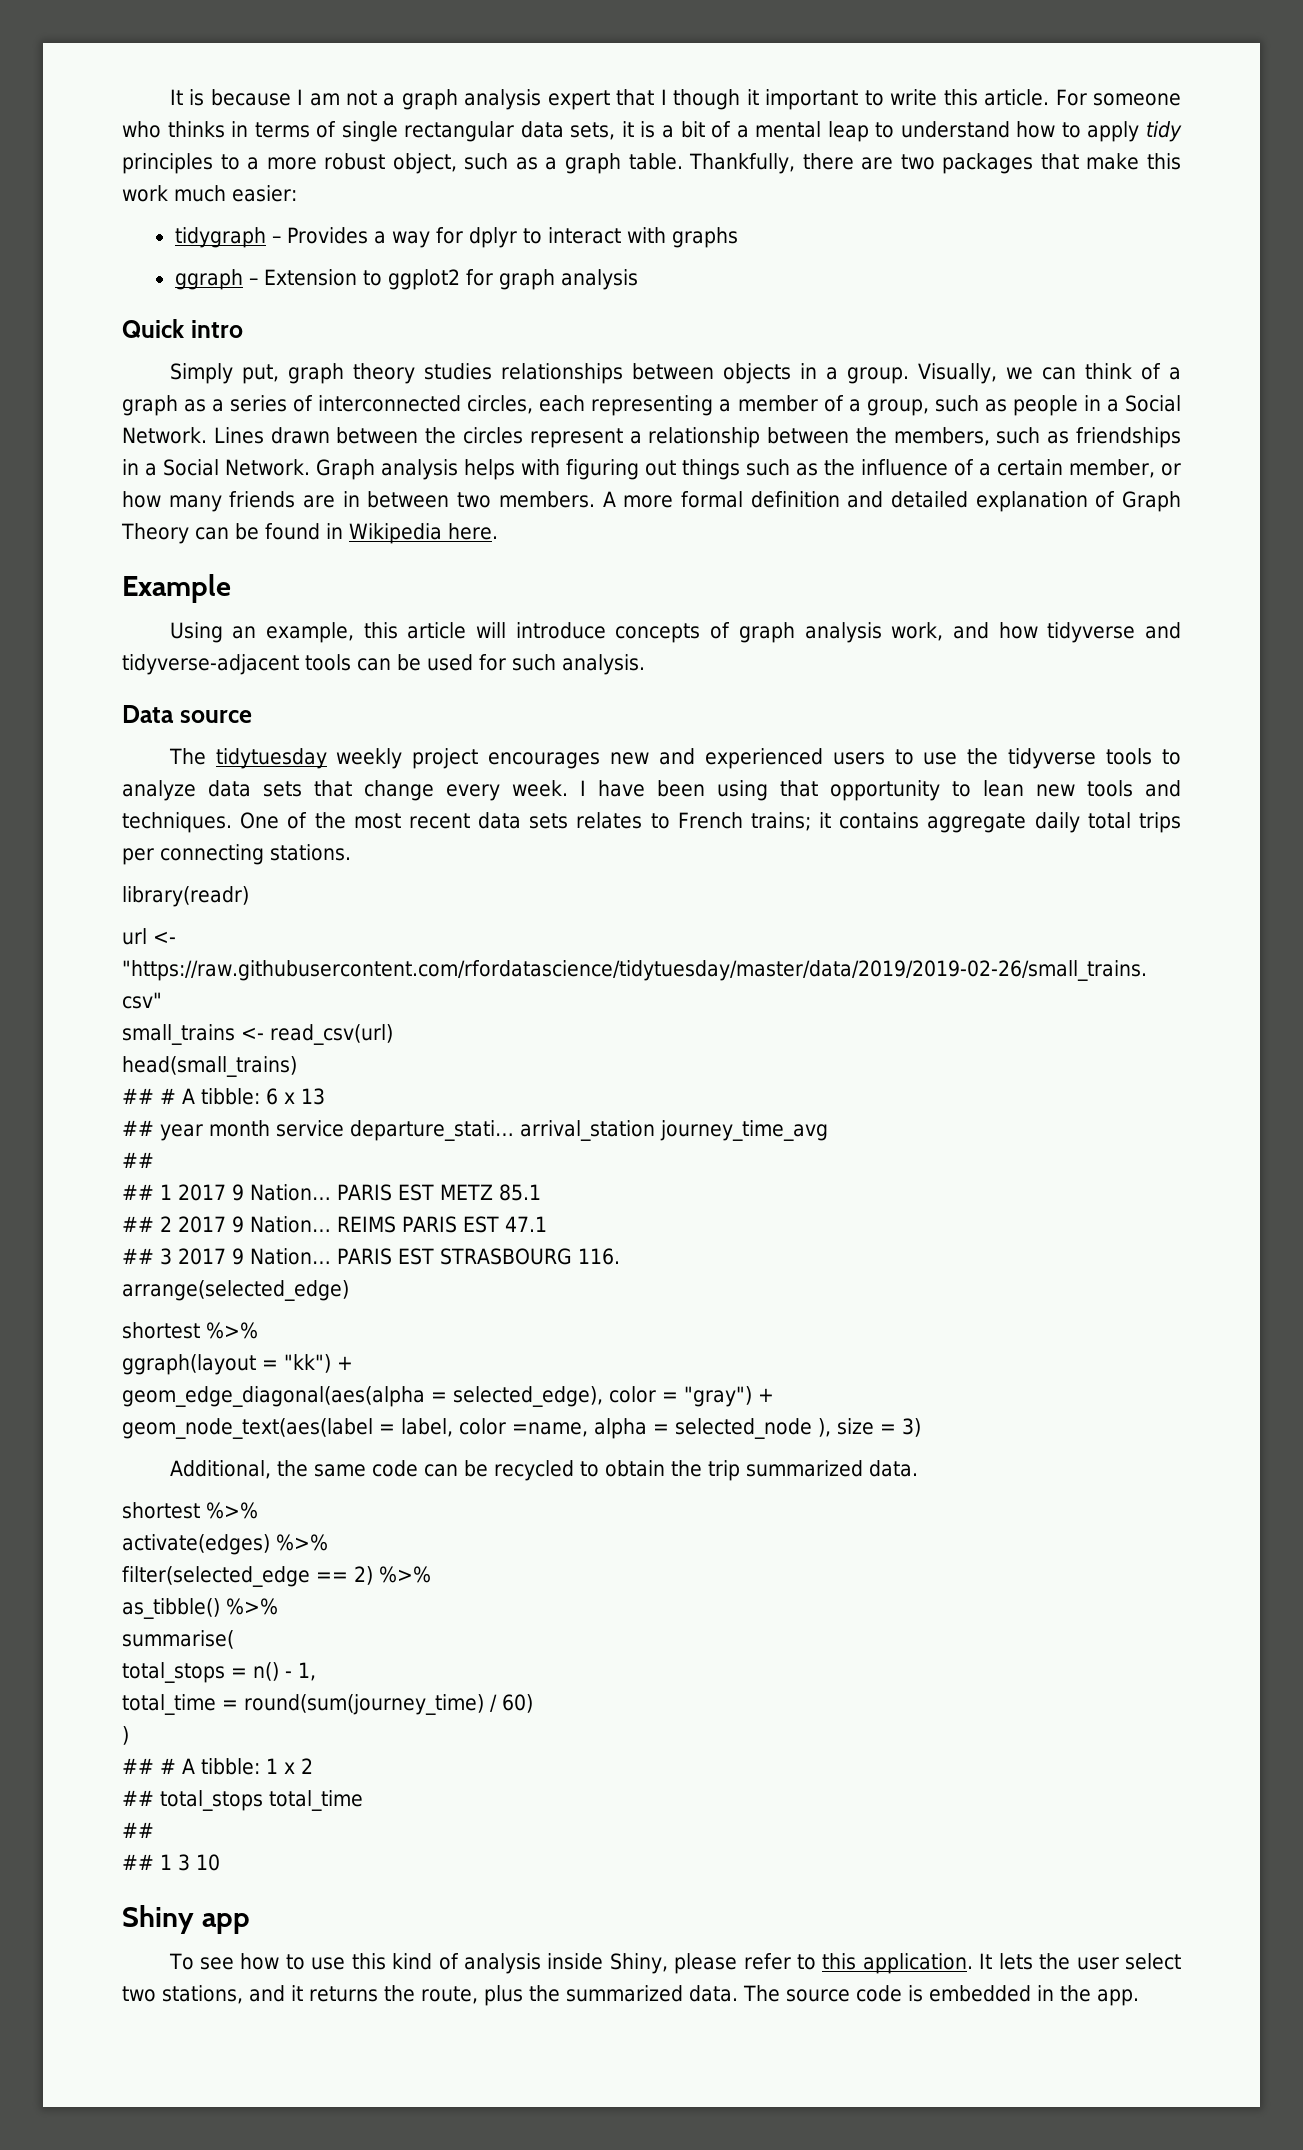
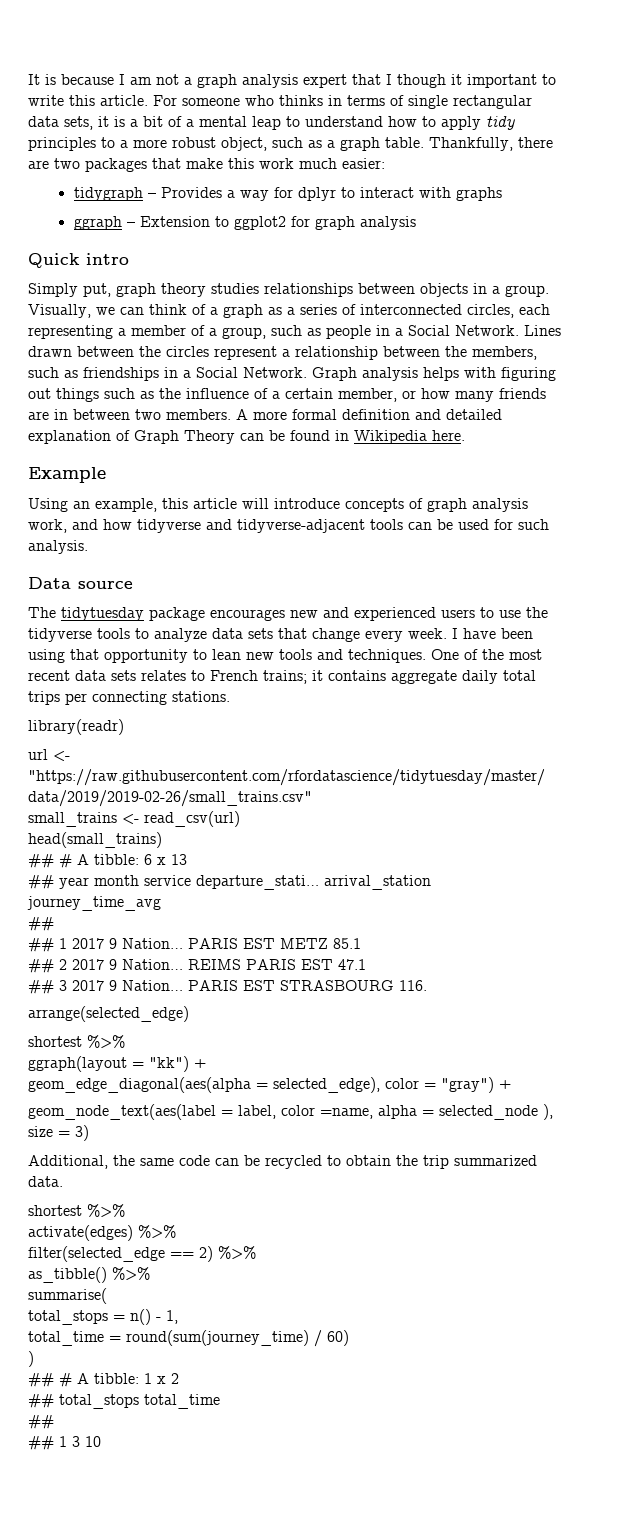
[336,748,479,769] weekly project -> [149,607,205,621] package
[122,1905,250,1934] [168,1953,1182,1974] [122,1985,1139,2006] // Shiny app // To see how to use this kind of analysis inside Shiny, please refer to this application. It lets the user select two stations, and it returns the route, plus the summarized data. The source code is embedded in the app. -> (101, 1441) none

